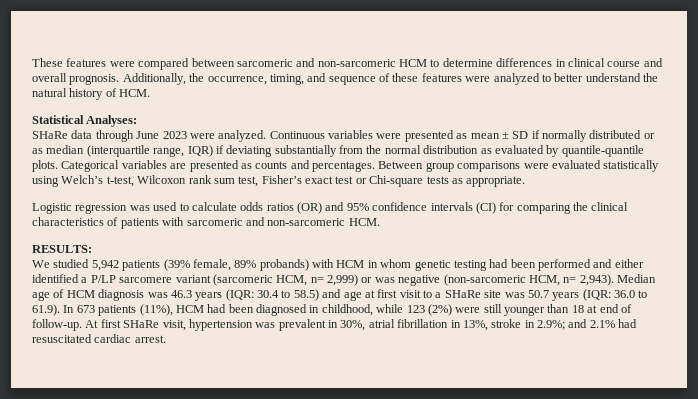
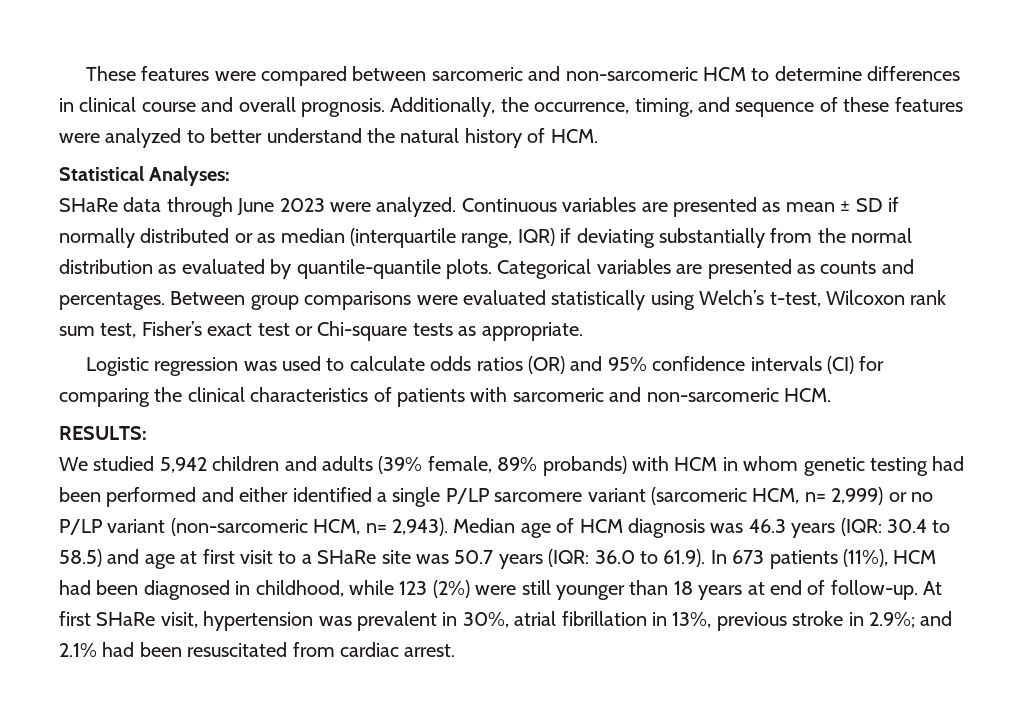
[376,133,402,139] were -> [641,202,668,212] are
[122,260,161,271] patients -> [212,456,373,471] children and adults
(88, 280) none -> [392,487,441,507] single
[374,275,441,286] was negative -> [910,492,933,502] [59,519,166,535] no P/LP variant
(584, 309) none -> [698,585,743,600] years
(488, 325) none -> [716,612,787,631] previous
[32,334,92,343] resuscitated -> [139,642,335,657] been resuscitated from

